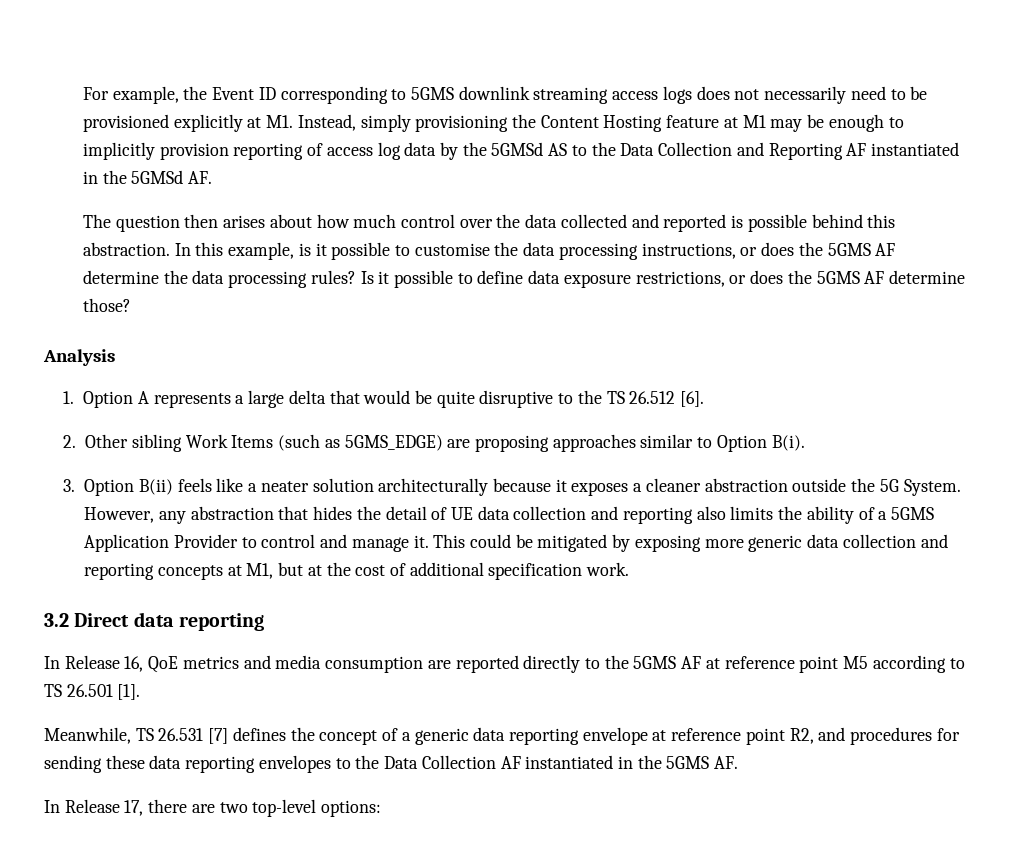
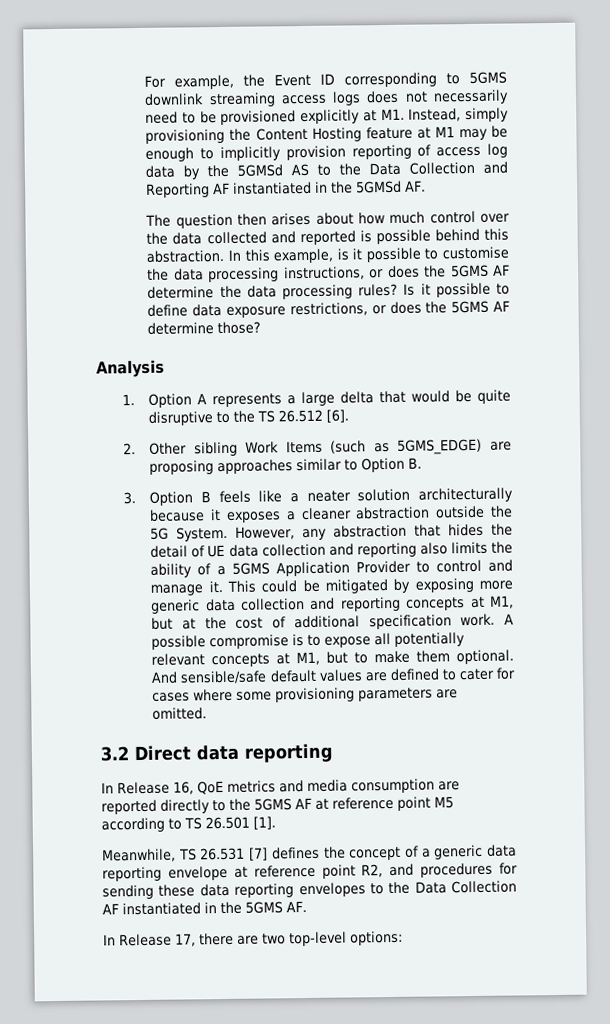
[771,435,805,451] B(i). -> [408,457,423,469] B.
[138,479,173,495] B(ii) -> [201,491,212,503] B
(630, 569) none -> [504,613,514,625] [151,632,466,650] [151,649,514,668] [151,667,516,685] [152,687,459,703] [152,707,208,720] A possible compromise is to expose all potentially relevant concepts at M1, but to make them optional. And sensible/safe default values are defined to cater for cases where some provisioning parameters are omitted.

